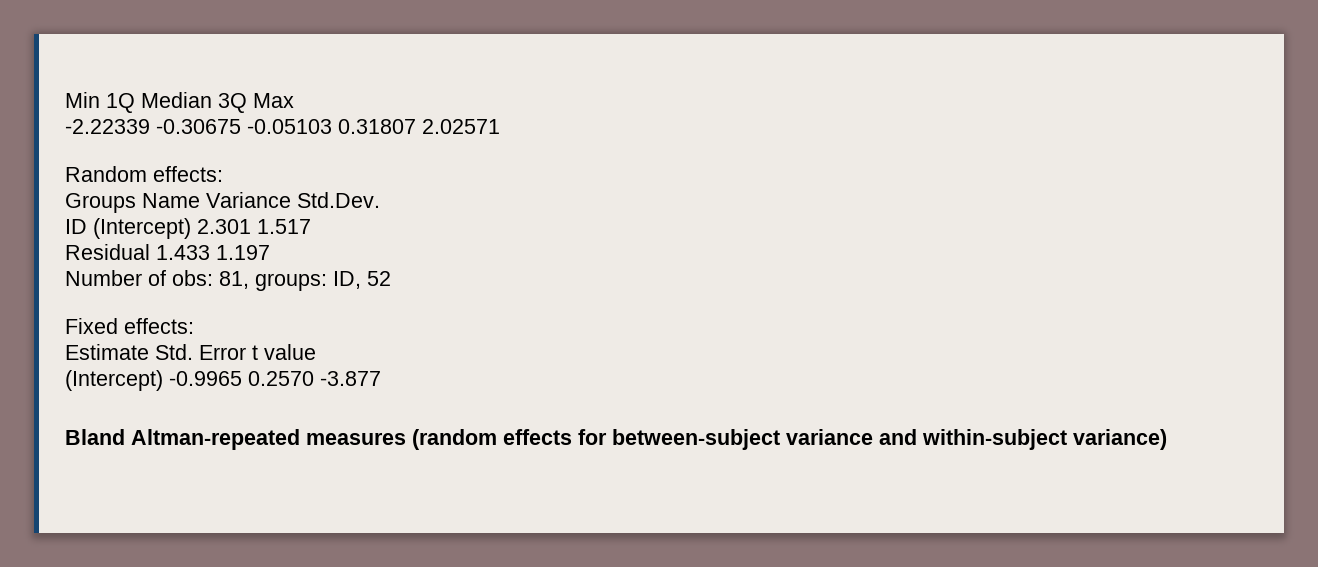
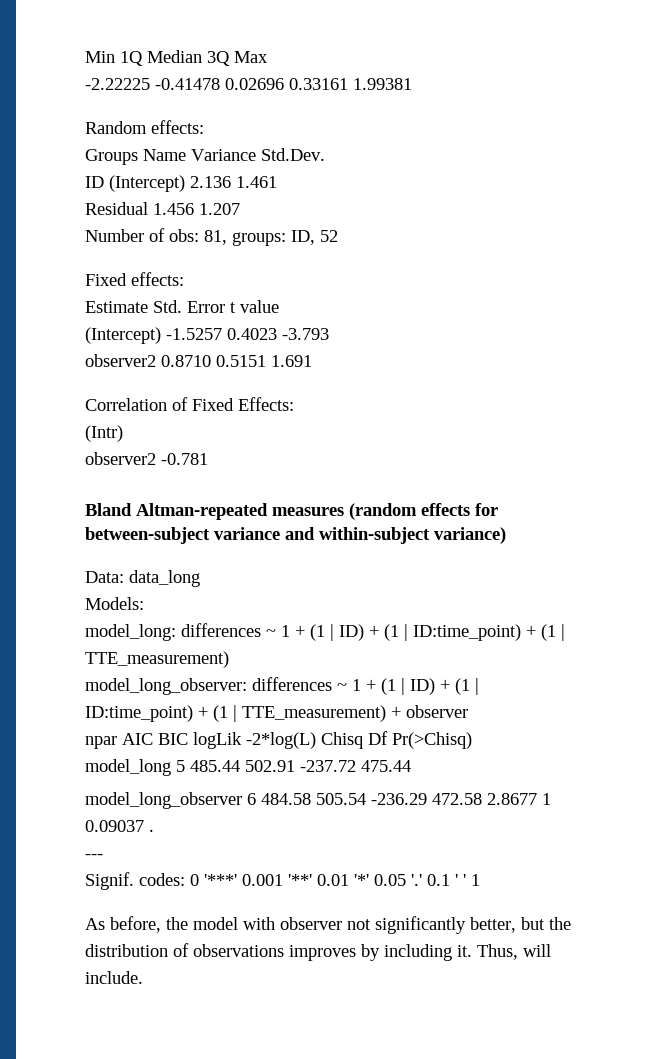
[65,119,500,134] -2.22339 -0.30675 -0.05103 0.31807 2.02571 -> [85,78,412,90] -2.22225 -0.41478 0.02696 0.33161 1.99381
[197,219,311,234] 2.301 1.517 -> [190,176,277,188] 2.136 1.461
[156,245,270,260] 1.433 1.197 -> [153,203,240,215] 1.456 1.207
[169,371,381,386] -0.9965 0.2570 -3.877 -> [166,328,329,340] [85,354,312,367] [85,397,294,411] [85,425,123,442] [85,452,208,465] -1.5257 0.4023 -3.793 // observer2 0.8710 0.5151 1.691 // Correlation of Fixed Effects: // (Intr) // observer2 -0.781
(1167, 439) none -> [85,570,200,587] [85,597,144,610] [85,623,565,641] [85,651,229,668] [85,677,479,695] [85,705,468,722] [85,731,472,749] [85,759,411,776] [85,792,551,809] [85,820,154,832] [85,854,103,859] [85,872,480,890] [85,916,571,934] [85,943,551,961] [85,971,143,984] // Data: data_long // Models: // model_long: differences ~ 1 + (1 | ID) + (1 | ID:time_point) + (1 | TTE_measurement) // model_long_observer: differences ~ 1 + (1 | ID) + (1 | ID:time_point) + (1 | TTE_measurement) + observer // npar AIC BIC logLik -2*log(L) Chisq Df Pr(>Chisq) // model_long 5 485.44 502.91 -237.72 475.44 // model_long_observer 6 484.58 505.54 -236.29 472.58 2.8677 1 0.09037 . // --- // Signif. codes: 0 '***' 0.001 '**' 0.01 '*' 0.05 '.' 0.1 ' ' 1 // As before, the model with observer not significantly better, but the distribution of observations improves by including it. Thus, will include.

